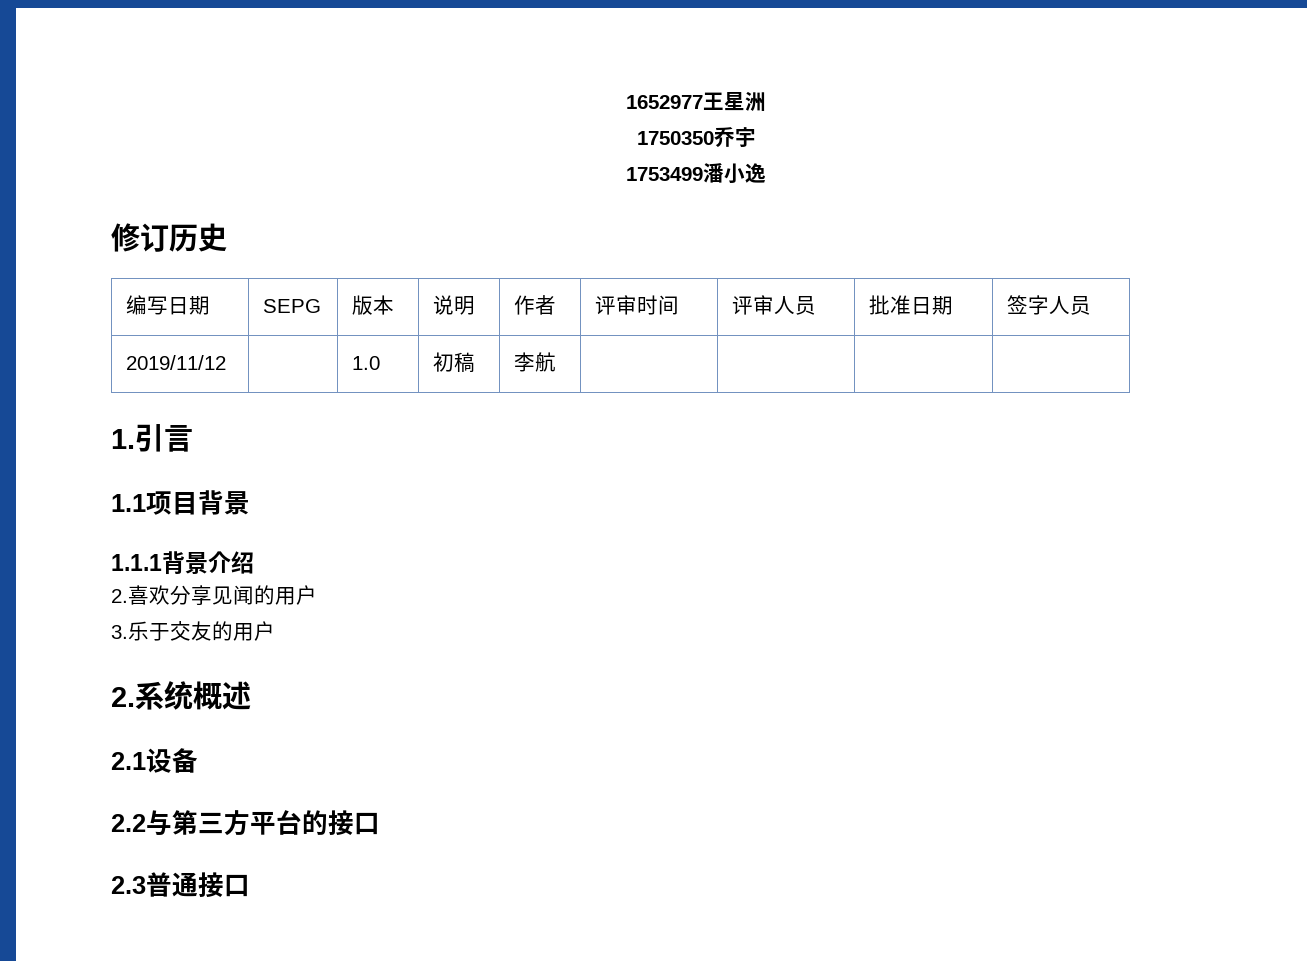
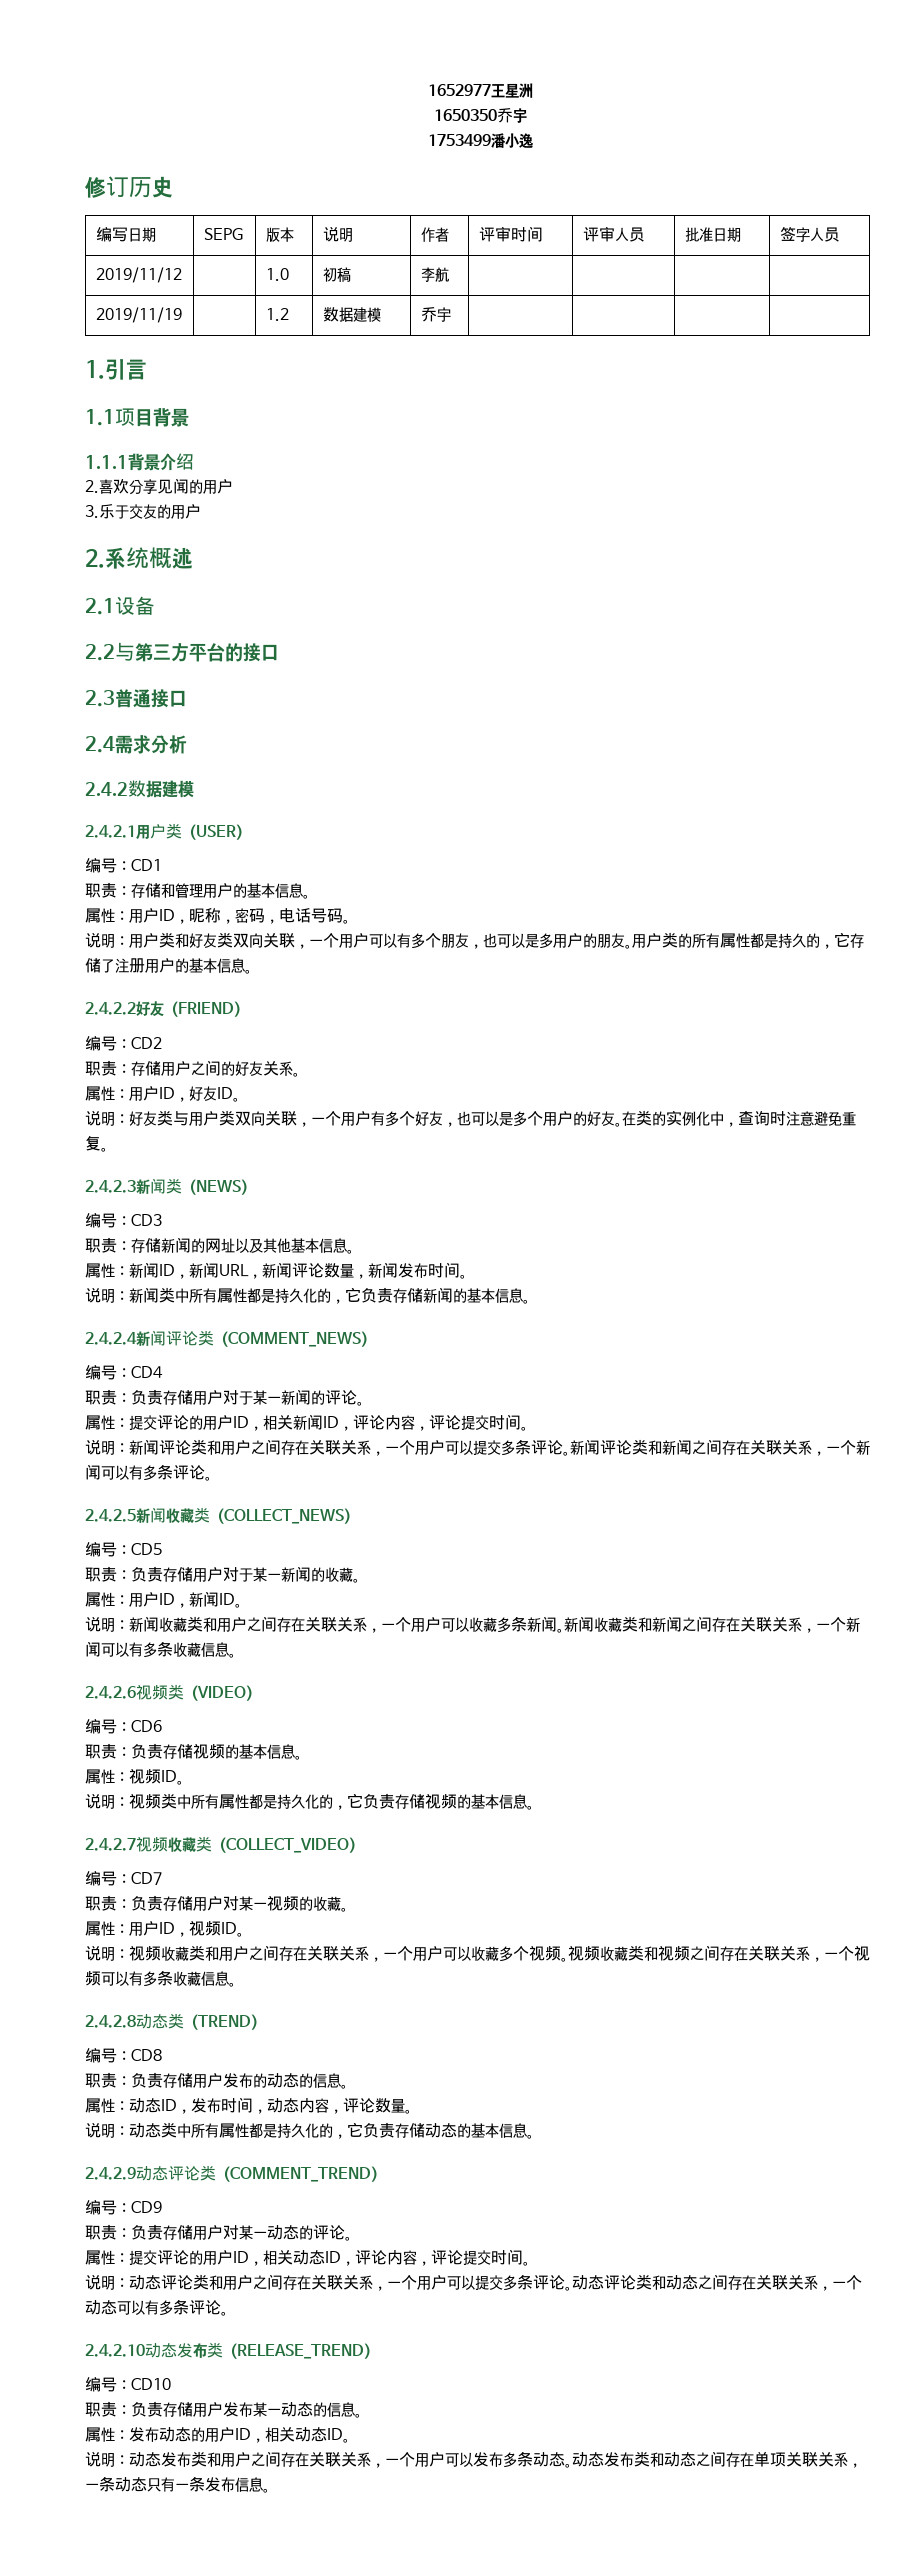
[636,131,714,145] 1750350 -> [433,109,497,121] 1650350
(557, 362) none -> [95,307,182,323] [265,308,289,321] [322,307,381,322] [420,307,451,322] // 2019/11/19 | | 1.2 | 数据建模 | 乔宇 | | | |
(250, 885) none -> [85,735,187,754] [85,780,194,798] [85,823,250,840] [85,858,162,873] [85,882,310,899] [85,908,350,924] [85,932,864,949] [85,958,252,974] [85,1001,248,1017] [85,1036,162,1051] [85,1060,300,1077] [85,1086,240,1102] [85,1110,856,1127] [85,1136,108,1152] [85,1178,255,1195] [85,1213,162,1228] [85,1237,354,1254] [85,1262,467,1279] [85,1287,530,1304] [85,1330,375,1347] [85,1365,163,1380] [85,1389,364,1406] [85,1414,528,1431] [85,1439,870,1456] [85,1464,212,1481] [85,1507,358,1524] [85,1542,162,1557] [85,1566,360,1583] [85,1591,242,1608] [85,1616,860,1633] [85,1641,236,1658] [85,1684,260,1701] [85,1719,162,1734] [85,1743,302,1760] [85,1768,184,1785] [85,1793,534,1810] [85,1836,363,1853] [85,1871,162,1886] [85,1895,348,1912] [85,1920,244,1937] [85,1945,870,1962] [85,1970,236,1987] [85,2013,265,2030] [85,2048,162,2063] [85,2072,348,2089] [85,2097,412,2114] [85,2122,534,2139] [85,2165,385,2182] [85,2200,162,2215] [85,2224,352,2241] [85,2249,530,2266] [85,2274,862,2291] [85,2299,228,2316] [85,2342,378,2359] [85,2377,171,2392] [85,2401,362,2418] [85,2427,350,2443] [85,2451,862,2468] [85,2476,270,2493] // 2.4需求分析 // 2.4.2数据建模 // 2.4.2.1用户类（USER） // 编号：CD1 // 职责：存储和管理用户的基本信息。 // 属性：用户ID，昵称，密码，电话号码。 // 说明：用户类和好友类双向关联，一个用户可以有多个朋友，也可以是多用户的朋友。用户类的所有属性都是持久的，它存储了注册用户的基本信息。 // 2.4.2.2好友（FRIEND） // 编号：CD2 // 职责：存储用户之间的好友关系。 // 属性：用户ID，好友ID。 // 说明：好友类与用户类双向关联，一个用户有多个好友，也可以是多个用户的好友。在类的实例化中，查询时注意避免重复。 // 2.4.2.3新闻类（NEWS） // 编号：CD3 // 职责：存储新闻的网址以及其他基本信息。 // 属性：新闻ID，新闻URL，新闻评论数量，新闻发布时间。 // 说明：新闻类中所有属性都是持久化的，它负责存储新闻的基本信息。 // 2.4.2.4新闻评论类（COMMENT_NEWS） // 编号：CD4 // 职责：负责存储用户对于某一新闻的评论。 // 属性：提交评论的用户ID，相关新闻ID，评论内容，评论提交时间。 // 说明：新闻评论类和用户之间存在关联关系，一个用户可以提交多条评论。新闻评论类和新闻之间存在关联关系，一个新闻可以有多条评论。 // 2.4.2.5新闻收藏类（COLLECT_NEWS） // 编号：CD5 // 职责：负责存储用户对于某一新闻的收藏。 // 属性：用户ID，新闻ID。 // 说明：新闻收藏类和用户之间存在关联关系，一个用户可以收藏多条新闻。新闻收藏类和新闻之间存在关联关系，一个新闻可以有多条收藏信息。 // 2.4.2.6视频类（VIDEO） // 编号：CD6 // 职责：负责存储视频的基本信息。 // 属性：视频ID。 // 说明：视频类中所有属性都是持久化的，它负责存储视频的基本信息。 // 2.4.2.7视频收藏类（COLLECT_VIDEO） // 编号：CD7 // 职责：负责存储用户对某一视频的收藏。 // 属性：用户ID，视频ID。 // 说明：视频收藏类和用户之间存在关联关系，一个用户可以收藏多个视频。视频收藏类和视频之间存在关联关系，一个视频可以有多条收藏信息。 // 2.4.2.8动态类（TREND） // 编号：CD8 // 职责：负责存储用户发布的动态的信息。 // 属性：动态ID，发布时间，动态内容，评论数量。 // 说明：动态类中所有属性都是持久化的，它负责存储动态的基本信息。 // 2.4.2.9动态评论类（COMMENT_TREND） // 编号：CD9 // 职责：负责存储用户对某一动态的评论。 // 属性：提交评论的用户ID，相关动态ID，评论内容，评论提交时间。 // 说明：动态评论类和用户之间存在关联关系，一个用户可以提交多条评论。动态评论类和动态之间存在关联关系，一个动态可以有多条评论。 // 2.4.2.10动态发布类（RELEASE_TREND） // 编号：CD10 // 职责：负责存储用户发布某一动态的信息。 // 属性：发布动态的用户ID，相关动态ID。 // 说明：动态发布类和用户之间存在关联关系，一个用户可以发布多条动态。动态发布类和动态之间存在单项关联关系，一条动态只有一条发布信息。

